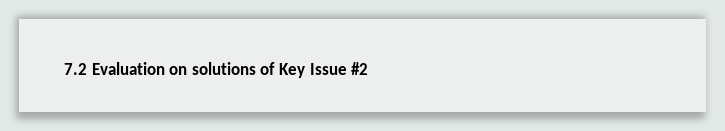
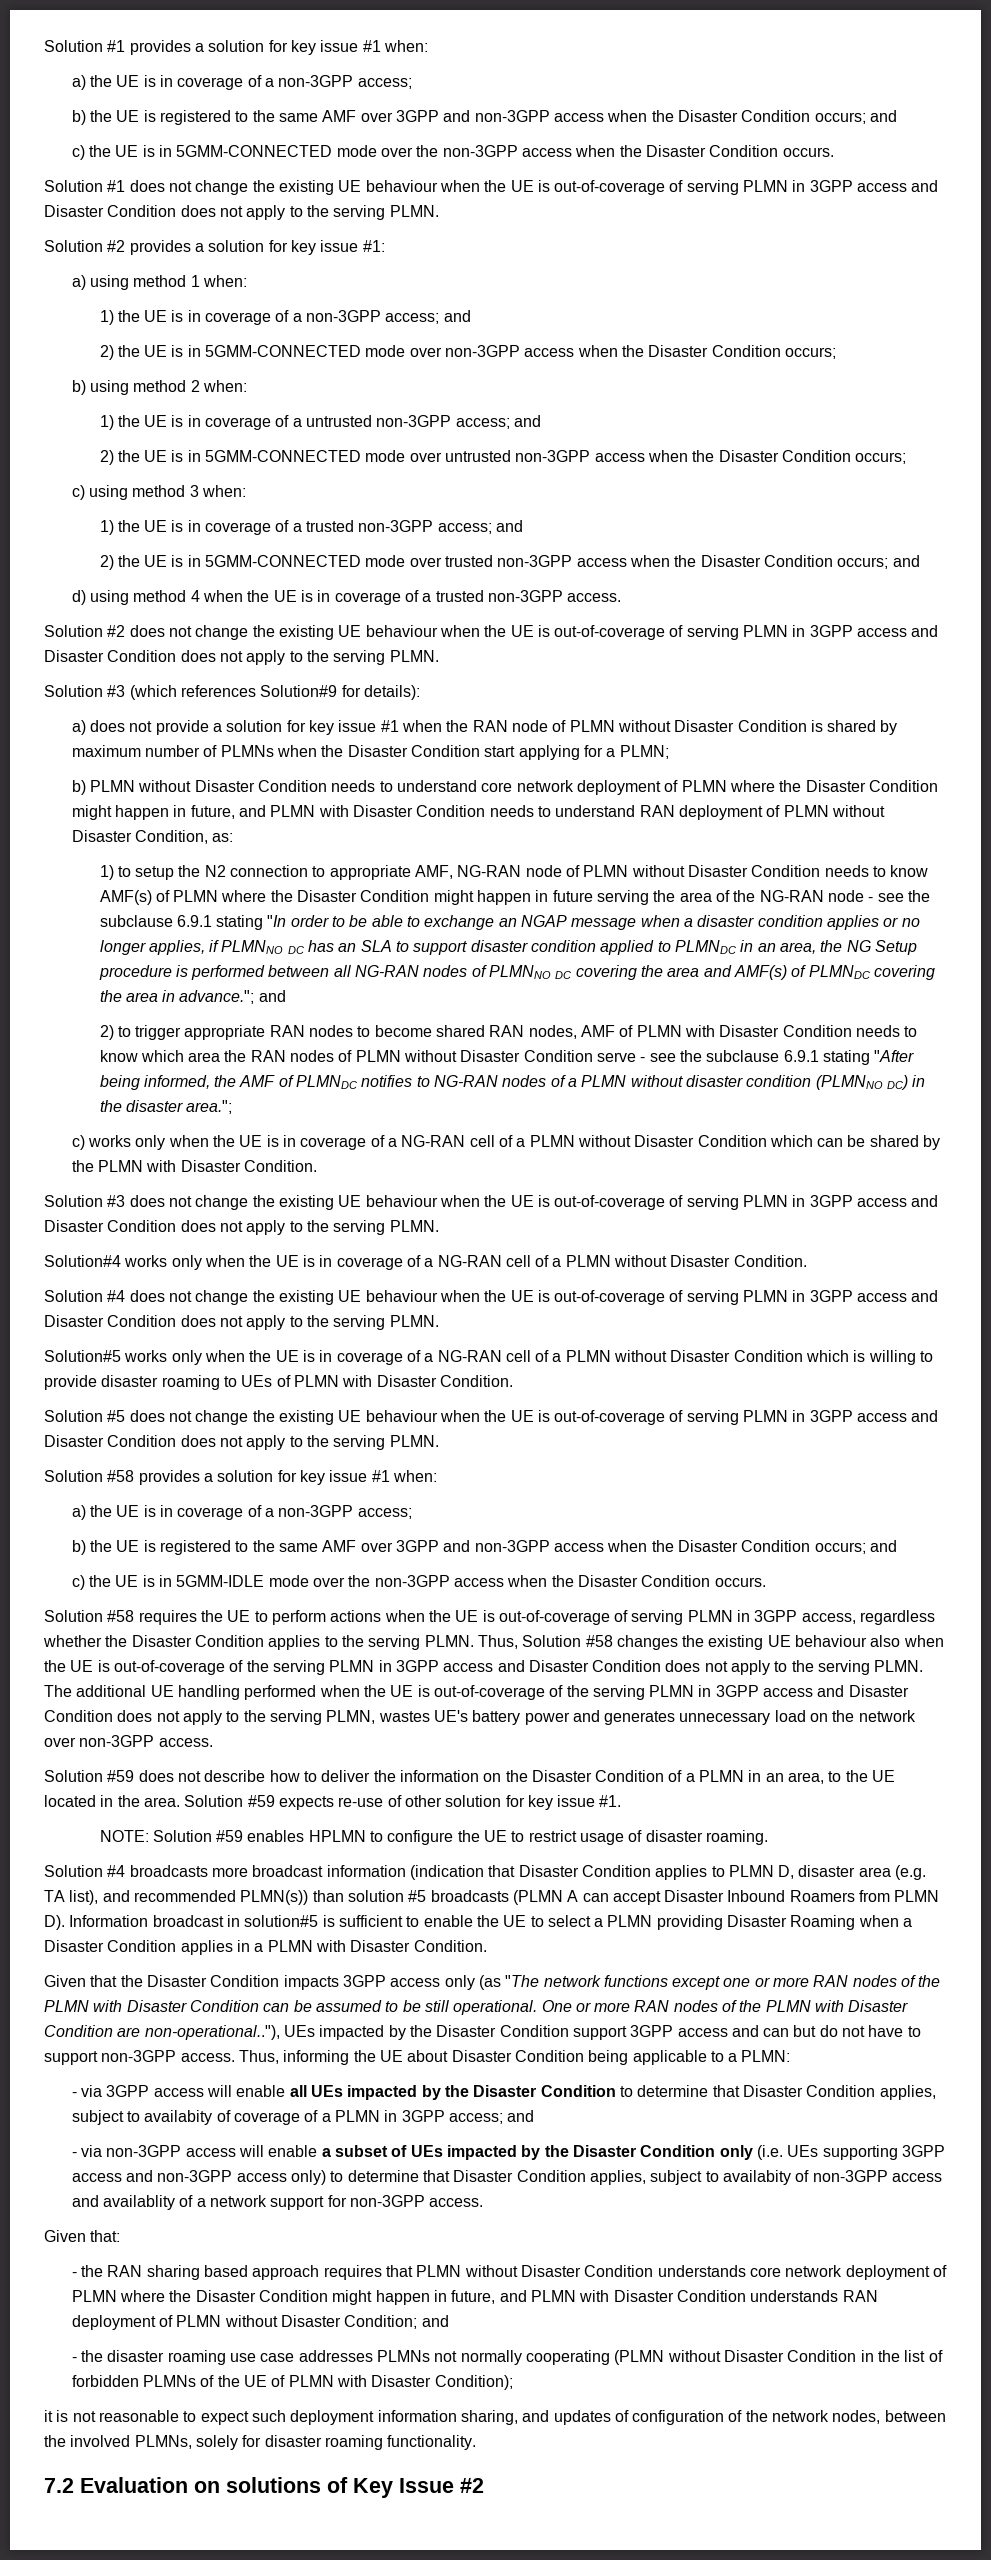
(64, 69) none -> [44,40,428,55] [71,75,412,90] [71,110,897,125] [71,145,834,160] [44,180,939,195] [44,205,439,220] [44,240,385,255] [71,275,248,290] [99,310,471,325] [99,345,837,360] [71,380,248,395] [99,415,542,430] [99,450,907,465] [71,485,247,500] [99,520,524,535] [99,555,920,570] [71,590,622,605] [44,625,939,640] [44,650,439,665] [44,685,420,700] [71,720,898,735] [71,745,669,760] [71,780,938,795] [71,805,885,820] [71,830,234,844] [99,865,929,880] [99,890,930,905] [99,915,920,930] [99,940,917,955] [98,965,935,980] [99,990,286,1004] [99,1025,918,1040] [99,1050,915,1065] [99,1075,926,1090] [99,1100,233,1114] [71,1135,941,1150] [71,1160,318,1172] [44,1195,939,1210] [44,1220,439,1235] [44,1255,807,1270] [44,1290,939,1305] [44,1315,439,1330] [44,1350,934,1365] [44,1375,513,1390] [44,1410,939,1425] [44,1435,439,1450] [44,1470,437,1485] [71,1505,412,1520] [71,1540,897,1555] [71,1575,766,1590] [44,1610,936,1625] [43,1635,944,1650] [44,1660,924,1675] [44,1685,909,1700] [44,1710,916,1725] [44,1735,213,1747] [44,1770,896,1784] [44,1795,622,1810] [99,1830,769,1845] [44,1865,927,1880] [44,1890,940,1905] [44,1915,913,1930] [44,1940,487,1955] [44,1975,941,1990] [44,2000,909,2015] [44,2025,921,2040] [44,2050,791,2065] [71,2085,936,2100] [71,2110,535,2125] [71,2145,945,2160] [71,2170,942,2185] [71,2195,484,2210] [44,2230,121,2242] [71,2265,947,2280] [71,2290,878,2305] [71,2315,449,2330] [71,2350,943,2365] [71,2375,513,2390] [44,2410,946,2425] [44,2435,477,2450] Solution #1 provides a solution for key issue #1 when: // a) the UE is in coverage of a non-3GPP access; // b) the UE is registered to the same AMF over 3GPP and non-3GPP access when the Disaster Condition occurs; and // c) the UE is in 5GMM-CONNECTED mode over the non-3GPP access when the Disaster Condition occurs. // Solution #1 does not change the existing UE behaviour when the UE is out-of-coverage of serving PLMN in 3GPP access and Disaster Condition does not apply to the serving PLMN. // Solution #2 provides a solution for key issue #1: // a) using method 1 when: // 1) the UE is in coverage of a non-3GPP access; and // 2) the UE is in 5GMM-CONNECTED mode over non-3GPP access when the Disaster Condition occurs; // b) using method 2 when: // 1) the UE is in coverage of a untrusted non-3GPP access; and // 2) the UE is in 5GMM-CONNECTED mode over untrusted non-3GPP access when the Disaster Condition occurs; // c) using method 3 when: // 1) the UE is in coverage of a trusted non-3GPP access; and // 2) the UE is in 5GMM-CONNECTED mode over trusted non-3GPP access when the Disaster Condition occurs; and // d) using method 4 when the UE is in coverage of a trusted non-3GPP access. // Solution #2 does not change the existing UE behaviour when the UE is out-of-coverage of serving PLMN in 3GPP access and Disaster Condition does not apply to the serving PLMN. // Solution #3 (which references Solution#9 for details): // a) does not provide a solution for key issue #1 when the RAN node of PLMN without Disaster Condition is shared by maximum number of PLMNs when the Disaster Condition start applying for a PLMN; // b) PLMN without Disaster Condition needs to understand core network deployment of PLMN where the Disaster Condition might happen in future, and PLMN with Disaster Condition needs to understand RAN deployment of PLMN without Disaster Condition, as: // 1) to setup the N2 connection to appropriate AMF, NG-RAN node of PLMN without Disaster Condition needs to know AMF(s) of PLMN where the Disaster Condition might happen in future serving the area of the NG-RAN node - see the subclause 6.9.1 stating "In order to be able to exchange an NGAP message when a disaster condition applies or no longer applies, if PLMNNO DC has an SLA to support disaster condition applied to PLMNDC in an area, the NG Setup procedure is performed between all NG-RAN nodes of PLMNNO DC covering the area and AMF(s) of PLMNDC covering the area in advance."; and // 2) to trigger appropriate RAN nodes to become shared RAN nodes, AMF of PLMN with Disaster Condition needs to know which area the RAN nodes of PLMN without Disaster Condition serve - see the subclause 6.9.1 stating "After being informed, the AMF of PLMNDC notifies to NG-RAN nodes of a PLMN without disaster condition (PLMNNO DC) in the disaster area."; // c) works only when the UE is in coverage of a NG-RAN cell of a PLMN without Disaster Condition which can be shared by the PLMN with Disaster Condition. // Solution #3 does not change the existing UE behaviour when the UE is out-of-coverage of serving PLMN in 3GPP access and Disaster Condition does not apply to the serving PLMN. // Solution#4 works only when the UE is in coverage of a NG-RAN cell of a PLMN without Disaster Condition. // Solution #4 does not change the existing UE behaviour when the UE is out-of-coverage of serving PLMN in 3GPP access and Disaster Condition does not apply to the serving PLMN. // Solution#5 works only when the UE is in coverage of a NG-RAN cell of a PLMN without Disaster Condition which is willing to provide disaster roaming to UEs of PLMN with Disaster Condition. // Solution #5 does not change the existing UE behaviour when the UE is out-of-coverage of serving PLMN in 3GPP access and Disaster Condition does not apply to the serving PLMN. // Solution #58 provides a solution for key issue #1 when: // a) the UE is in coverage of a non-3GPP access; // b) the UE is registered to the same AMF over 3GPP and non-3GPP access when the Disaster Condition occurs; and // c) the UE is in 5GMM-IDLE mode over the non-3GPP access when the Disaster Condition occurs. // Solution #58 requires the UE to perform actions when the UE is out-of-coverage of serving PLMN in 3GPP access, regardless whether the Disaster Condition applies to the serving PLMN. Thus, Solution #58 changes the existing UE behaviour also when the UE is out-of-coverage of the serving PLMN in 3GPP access and Disaster Condition does not apply to the serving PLMN. The additional UE handling performed when the UE is out-of-coverage of the serving PLMN in 3GPP access and Disaster Condition does not apply to the serving PLMN, wastes UE's battery power and generates unnecessary load on the network over non-3GPP access. // Solution #59 does not describe how to deliver the information on the Disaster Condition of a PLMN in an area, to the UE located in the area. Solution #59 expects re-use of other solution for key issue #1. // NOTE: Solution #59 enables HPLMN to configure the UE to restrict usage of disaster roaming. // Solution #4 broadcasts more broadcast information (indication that Disaster Condition applies to PLMN D, disaster area (e.g. TA list), and recommended PLMN(s)) than solution #5 broadcasts (PLMN A can accept Disaster Inbound Roamers from PLMN D). Information broadcast in solution#5 is sufficient to enable the UE to select a PLMN providing Disaster Roaming when a Disaster Condition applies in a PLMN with Disaster Condition. // Given that the Disaster Condition impacts 3GPP access only (as "The network functions except one or more RAN nodes of the PLMN with Disaster Condition can be assumed to be still operational. One or more RAN nodes of the PLMN with Disaster Condition are non-operational.."), UEs impacted by the Disaster Condition support 3GPP access and can but do not have to support non-3GPP access. Thus, informing the UE about Disaster Condition being applicable to a PLMN: // - via 3GPP access will enable all UEs impacted by the Disaster Condition to determine that Disaster Condition applies, subject to availabity of coverage of a PLMN in 3GPP access; and // - via non-3GPP access will enable a subset of UEs impacted by the Disaster Condition only (i.e. UEs supporting 3GPP access and non-3GPP access only) to determine that Disaster Condition applies, subject to availabity of non-3GPP access and availablity of a network support for non-3GPP access. // Given that: // - the RAN sharing based approach requires that PLMN without Disaster Condition understands core network deployment of PLMN where the Disaster Condition might happen in future, and PLMN with Disaster Condition understands RAN deployment of PLMN without Disaster Condition; and // - the disaster roaming use case addresses PLMNs not normally cooperating (PLMN without Disaster Condition in the list of forbidden PLMNs of the UE of PLMN with Disaster Condition); // it is not reasonable to expect such deployment information sharing, and updates of configuration of the network nodes, between the involved PLMNs, solely for disaster roaming functionality. //

